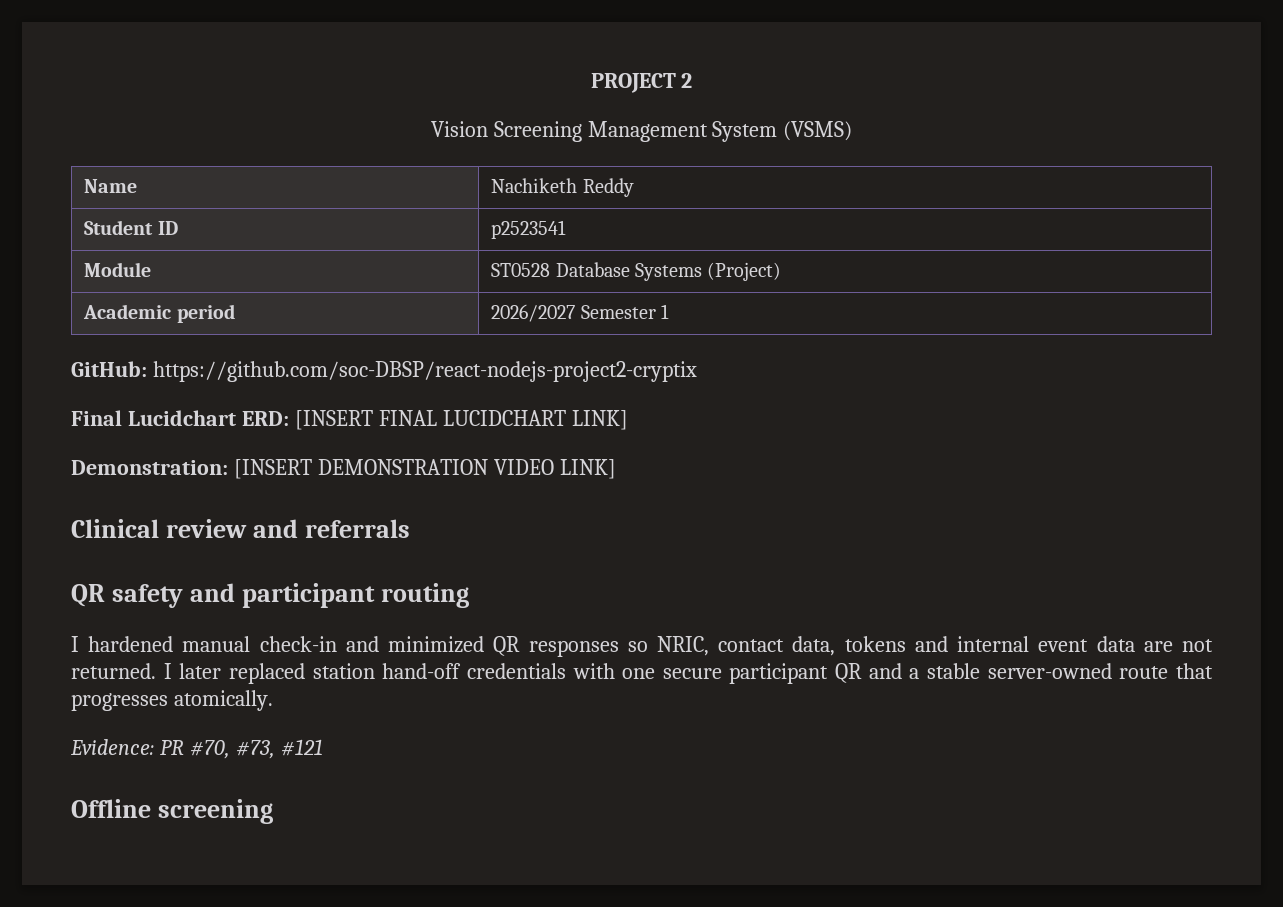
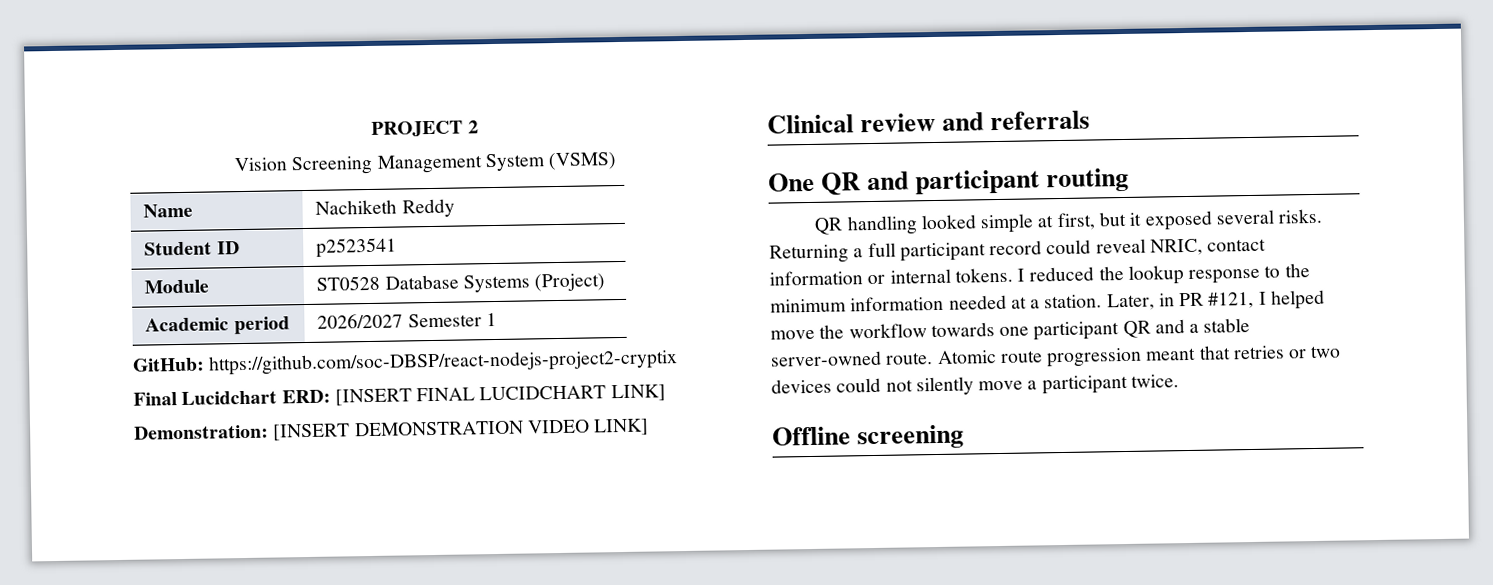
[71,584,183,608] QR safety -> [768,172,862,196] One QR
[71,636,1213,657] [71,663,722,684] I hardened manual check-in and minimized QR responses so NRIC, contact data, tokens and internal event data are not returned. I later replaced station hand-off credentials with one secure -> [814,208,1323,236] [769,238,1267,264] [769,263,1310,286] [770,289,1325,313] [770,322,1030,340] QR handling looked simple at first, but it exposed several risks. Returning a full participant record could reveal NRIC, contact information or internal tokens. I reduced the lookup response to the minimum information needed at a station. Later, in PR #121, I helped move the workflow towards one
[1119,663,1213,679] [71,690,273,711] [70,739,323,759] route that progresses atomically. // Evidence: PR #70, #73, #121 -> [885,345,1342,368] [771,374,1179,396] route. Atomic route progression meant that retries or two devices could not silently move a participant twice.

